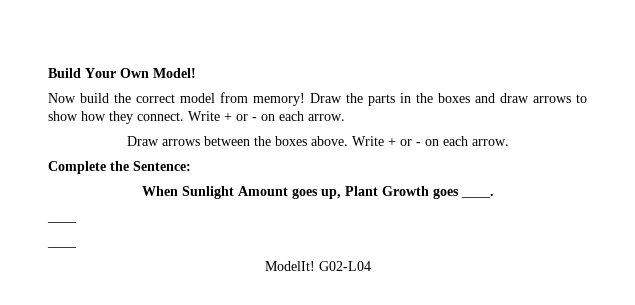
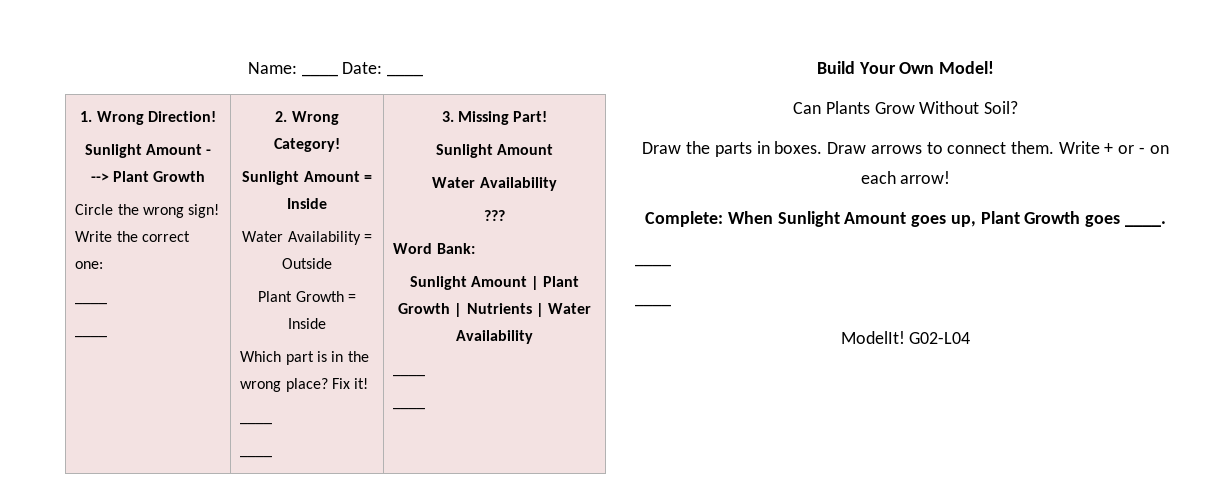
[48,68,196,78] [48,92,587,106] [48,111,345,124] [126,136,509,146] [48,161,191,174] Build Your Own Model! // Now build the correct model from memory! Draw the parts in the boxes and draw arrows to show how they connect. Write + or - on each arrow. // Draw arrows between the boxes above. Write + or - on each arrow. // Complete the Sentence: // -> [247,62,297,74] [301,74,338,77] [342,62,383,74] [387,74,424,77] [80,111,216,125] [84,144,212,158] [90,171,206,182] [75,204,220,218] [75,231,190,242] [75,261,104,269] [75,302,108,305] [75,335,108,338] [275,111,339,125] [274,138,340,152] [242,171,372,185] [287,198,327,209] [242,231,372,245] [282,258,332,269] [258,291,356,302] [288,318,326,329] [240,351,369,365] [240,378,369,392] [240,422,273,425] [240,455,273,458] [441,111,548,125] [435,144,554,158] [432,177,557,191] [484,210,505,221] [393,243,475,254] [409,276,580,290] [397,303,592,317] [456,330,533,344] [393,374,426,377] [393,407,426,410] [816,61,995,74] [793,101,1018,114] [642,141,1169,157] [860,171,951,184] [645,211,724,227] Name: ____ Date: ____ // 1. Wrong Direction! // Sunlight Amount - --> Plant Growth // Circle the wrong sign! Write the correct one: // ____ // ____ | 2. Wrong Category! // Sunlight Amount = Inside // Water Availability = Outside // Plant Growth = Inside // Which part is in the wrong place? Fix it! // ____ // ____ | 3. Missing Part! // Sunlight Amount // Water Availability // ??? // Word Bank: // Sunlight Amount | Plant Growth | Nutrients | Water Availability // ____ // ____ // Build Your Own Model! // Can Plants Grow Without Soil? // Draw the parts in boxes. Draw arrows to connect them. Write + or - on each arrow! // Complete:

